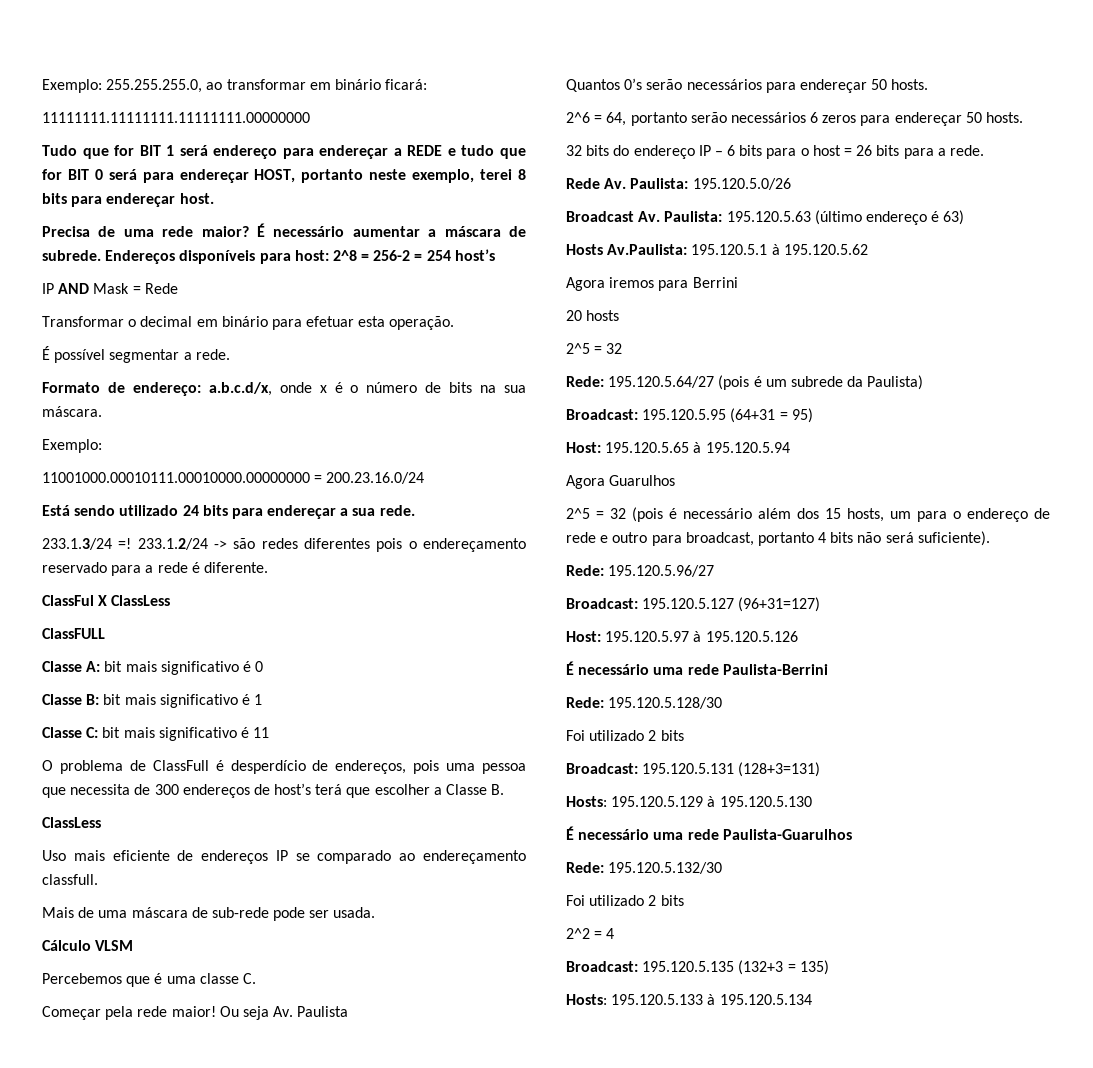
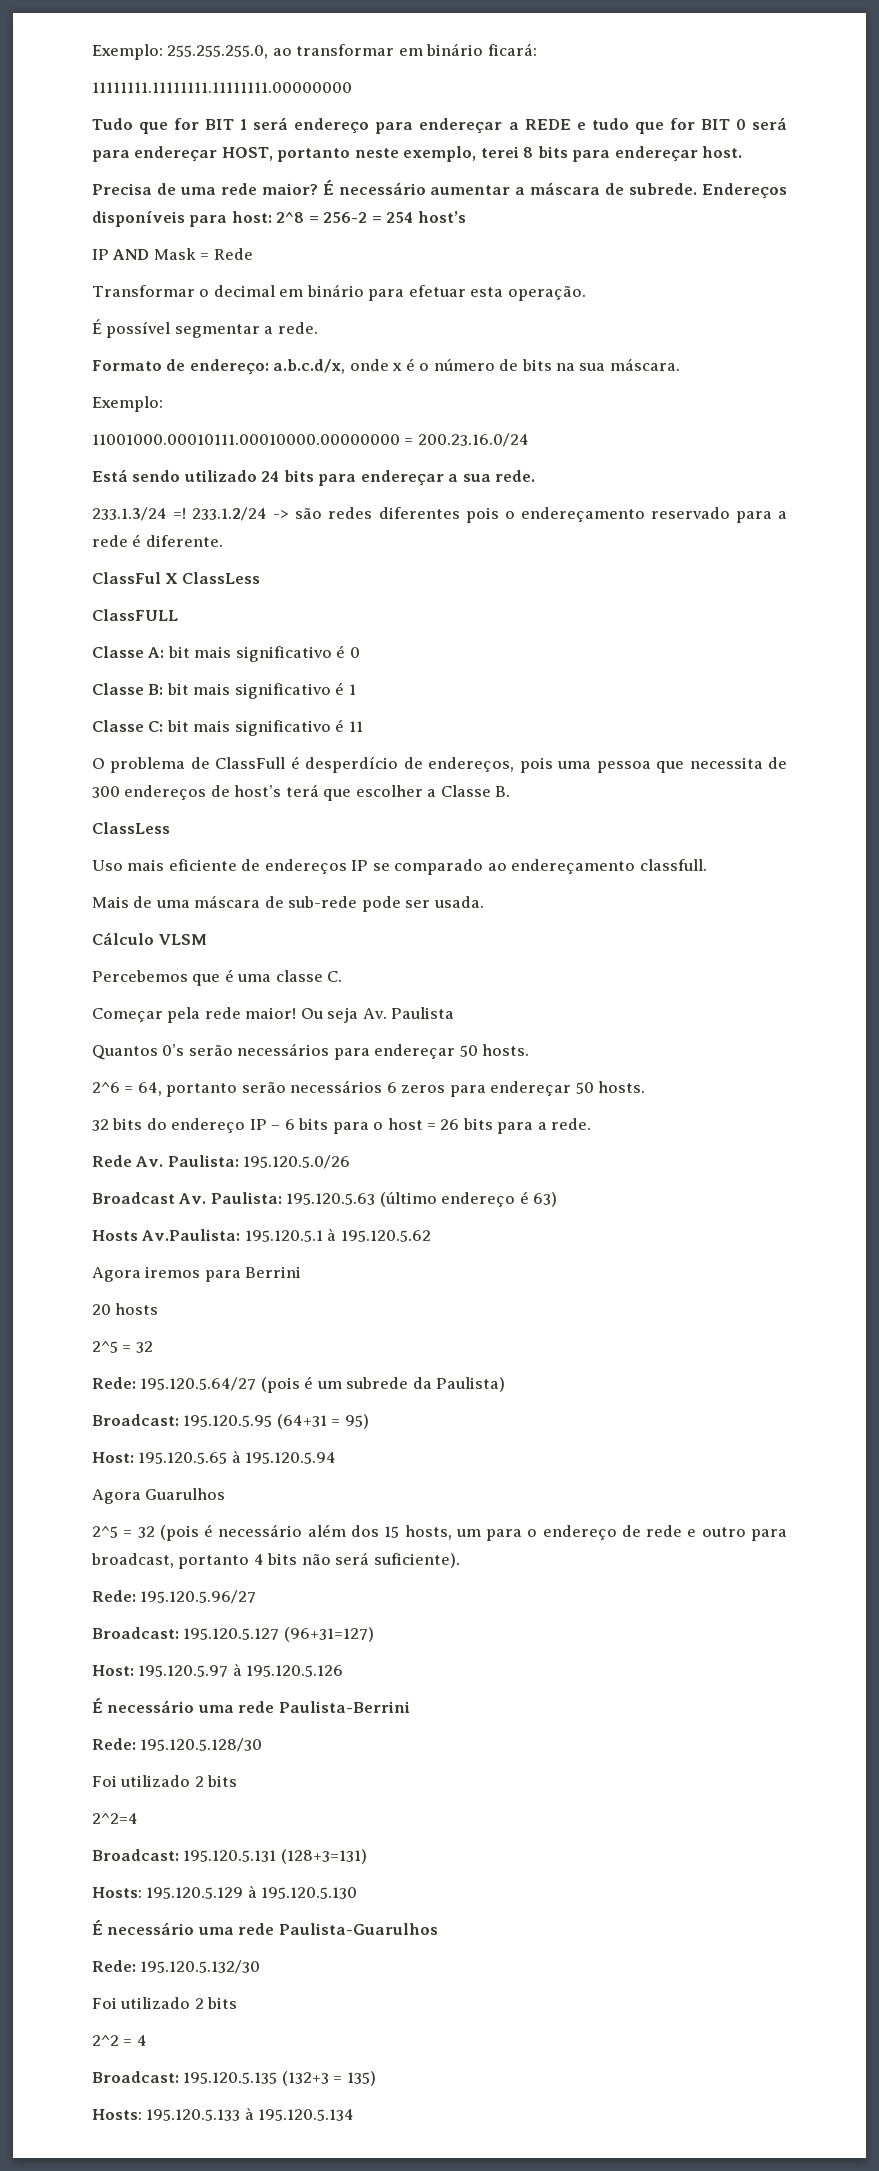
(684, 735) none -> [92,1813,138,1824] // 2^2=4

